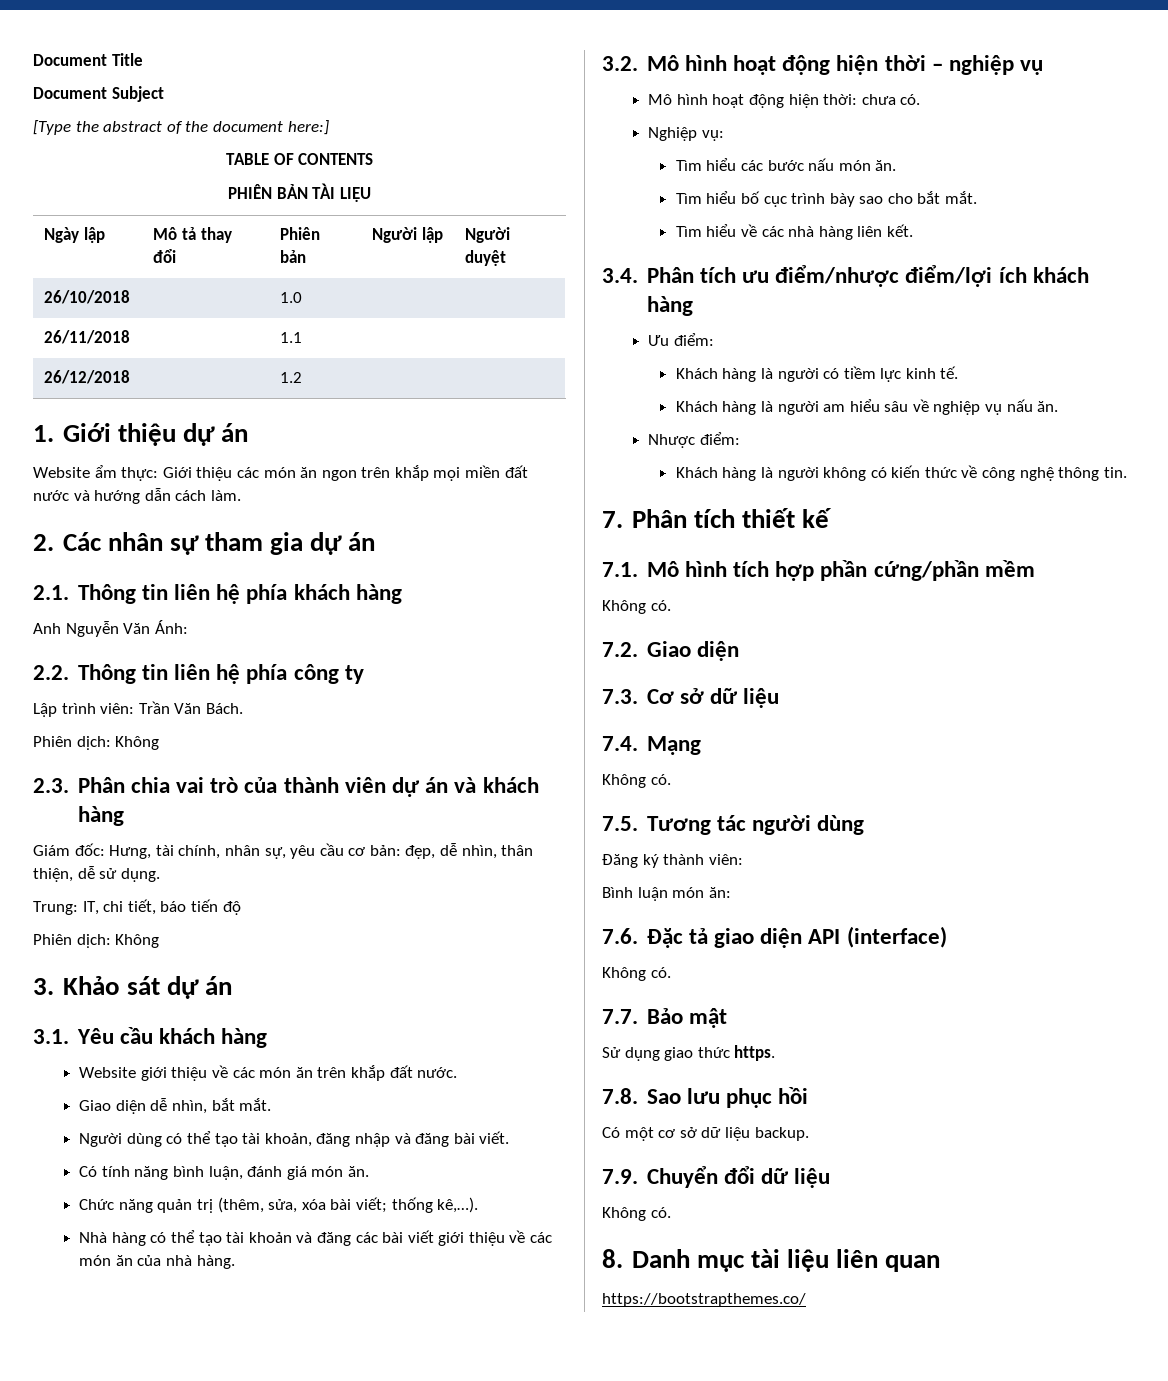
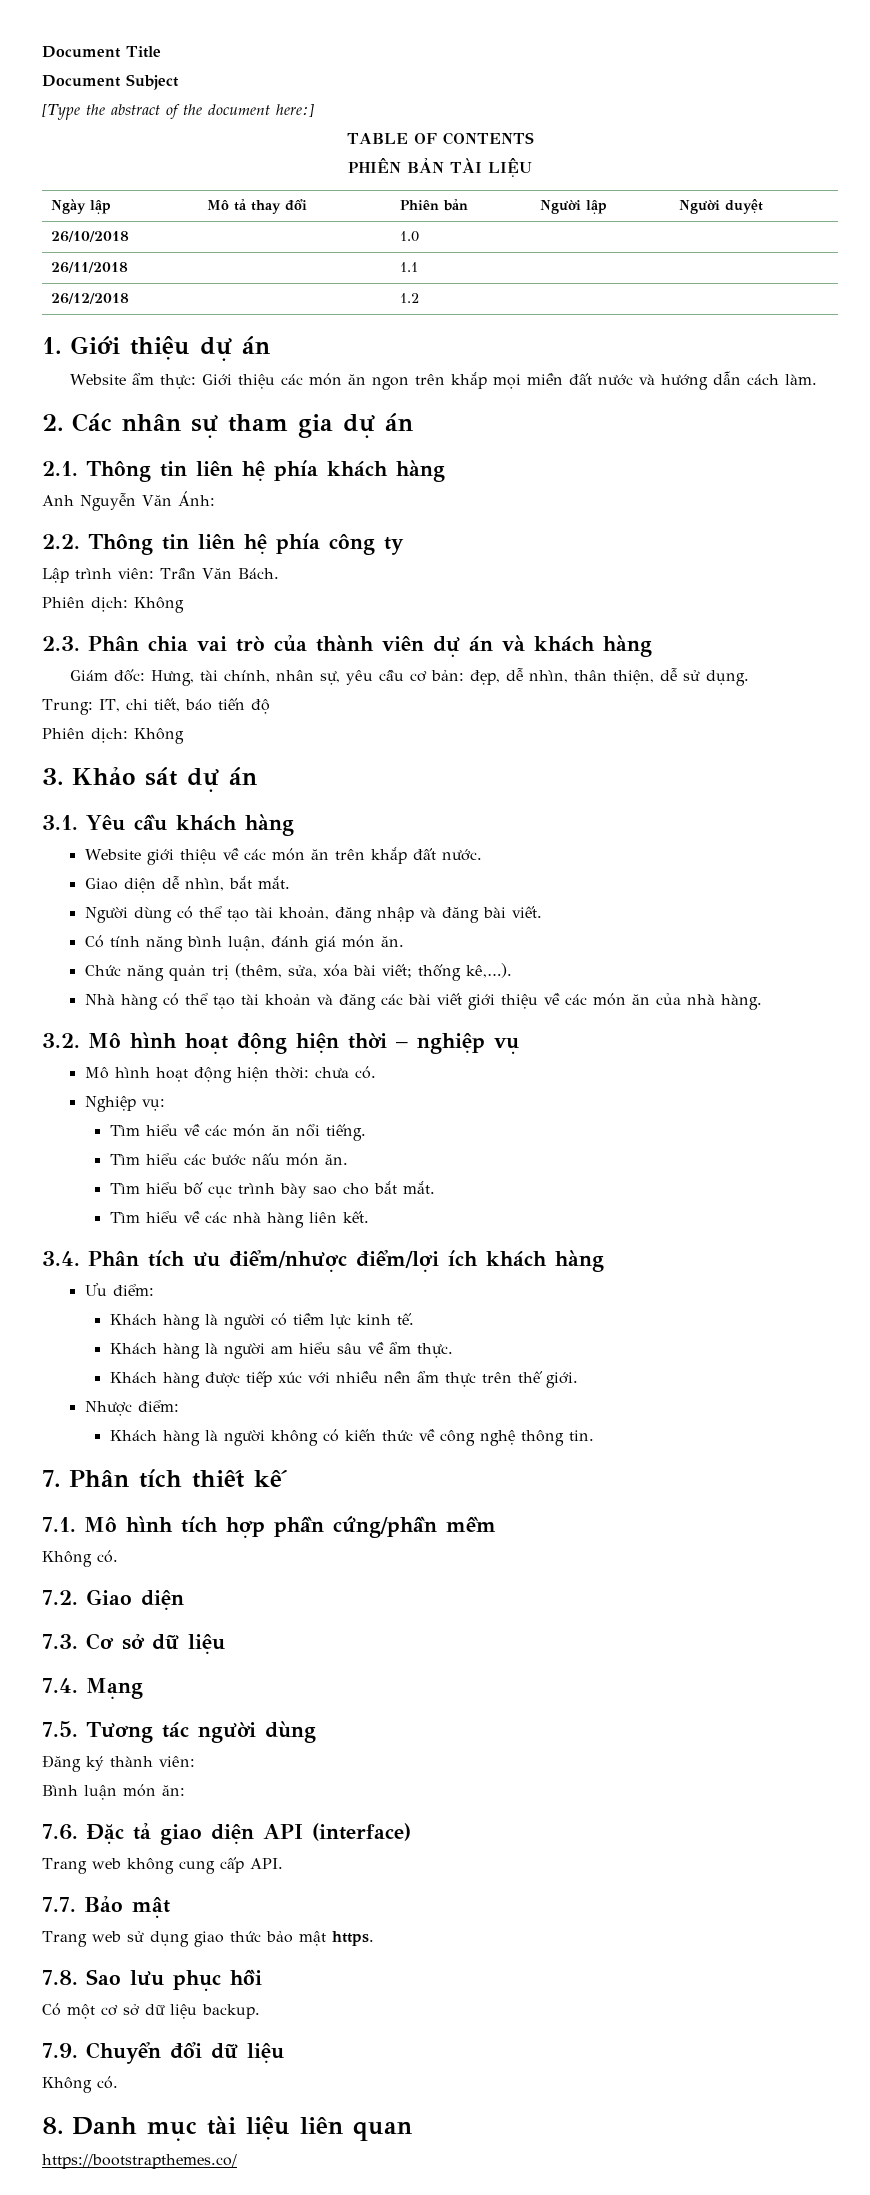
(724, 135) none -> [109,1124,366,1141] // Tìm hiểu về các món ăn nổi tiếng.
[933,399,1059,415] nghiệp vụ nấu ăn. -> [388,1342,453,1358] [109,1371,578,1388] ẩm thực. // Khách hàng được tiếp xúc với nhiều nền ẩm thực trên thế giới.
[602,774,671,788] // Không có. -> (143, 1688) none
[602,967,671,981] Không có. -> [42,1857,283,1874] Trang web không cung cấp API.
[602,1047,621,1058] Sử -> [42,1931,144,1947] Trang web sử
(730, 1052) none -> [265,1931,326,1946] bảo mật

